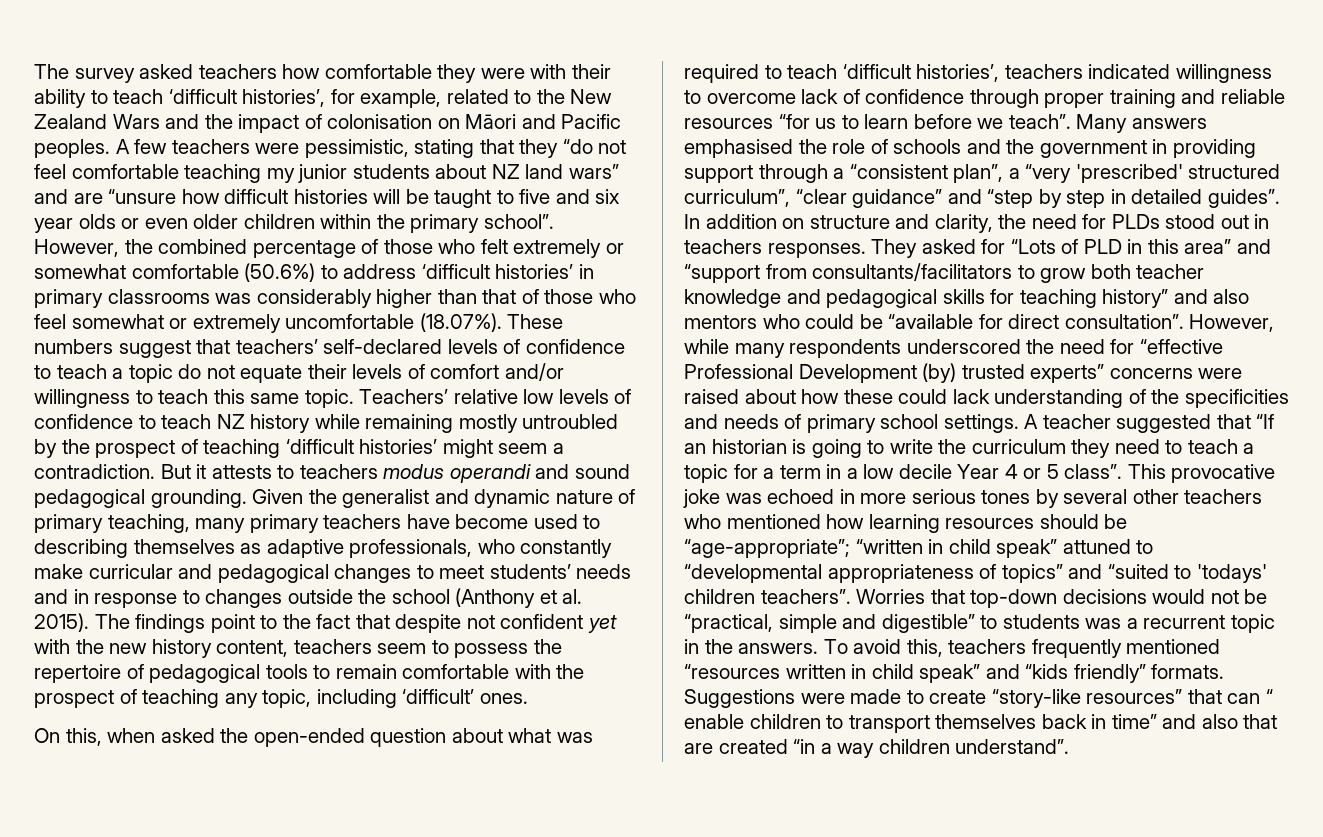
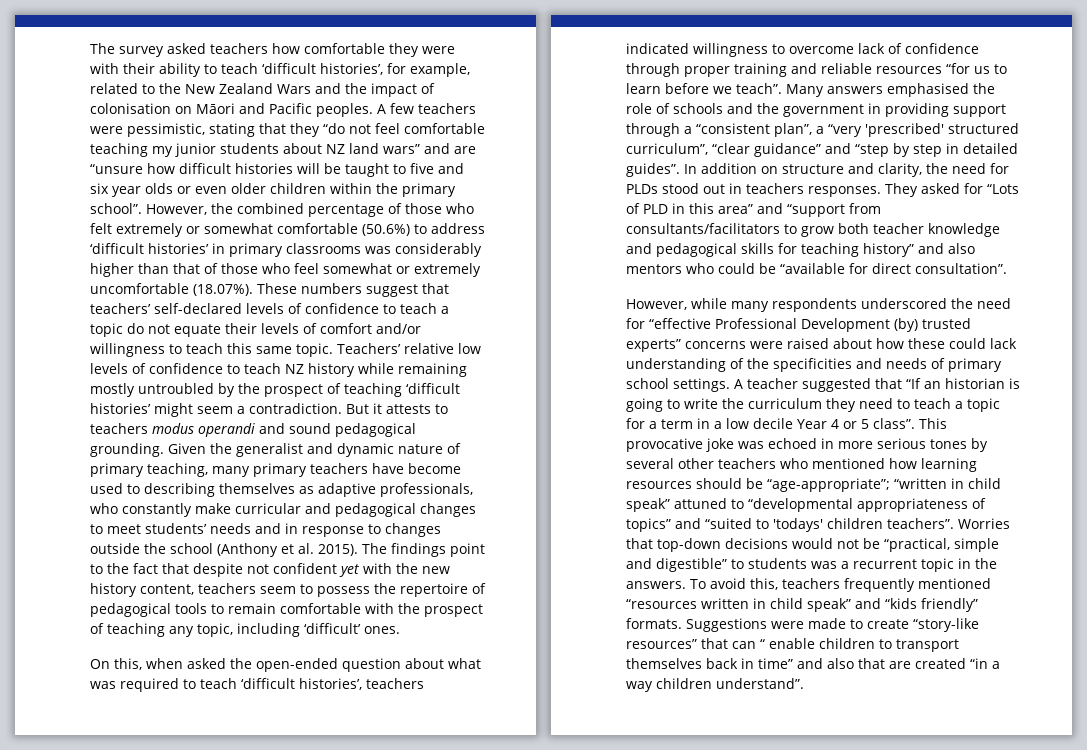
(1184, 321) none -> (1007, 268) //

